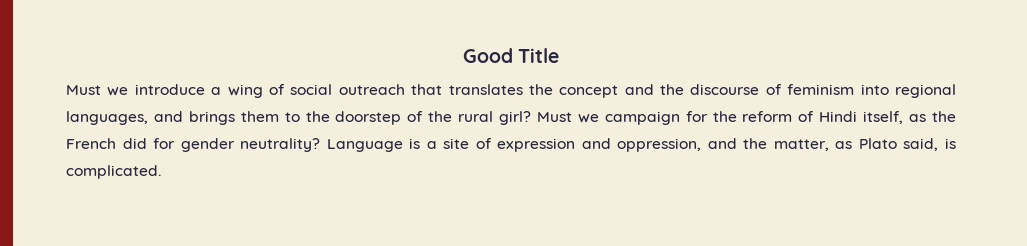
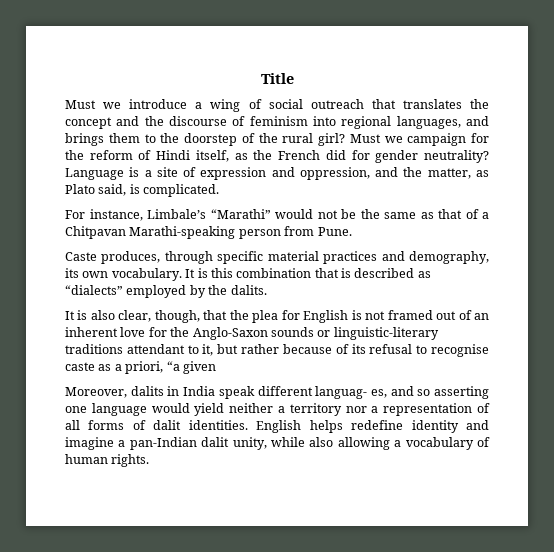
[462,48,513,63] Good -> (260, 78) none
(161, 172) none -> [65,209,489,221] [65,226,352,239] [65,251,489,264] [65,268,431,281] [65,285,267,298] [65,310,489,323] [65,327,439,340] [65,344,489,357] [65,361,216,374] [65,386,489,399] [65,403,491,416] [65,420,490,433] [65,437,490,450] [65,454,150,467] // For instance, Limbale’s “Marathi” would not be the same as that of a Chitpavan Marathi-speaking person from Pune. // Caste produces, through specific material practices and demography, its own vocabulary. It is this combination that is described as “dialects” employed by the dalits. // It is also clear, though, that the plea for English is not framed out of an inherent love for the Anglo-Saxon sounds or linguistic-literary traditions attendant to it, but rather because of its refusal to recognise caste as a priori, “a given // Moreover, dalits in India speak different languag- es, and so asserting one language would yield neither a territory nor a representation of all forms of dalit identities. English helps redefine identity and imagine a pan-Indian dalit unity, while also allowing a vocabulary of human rights.

